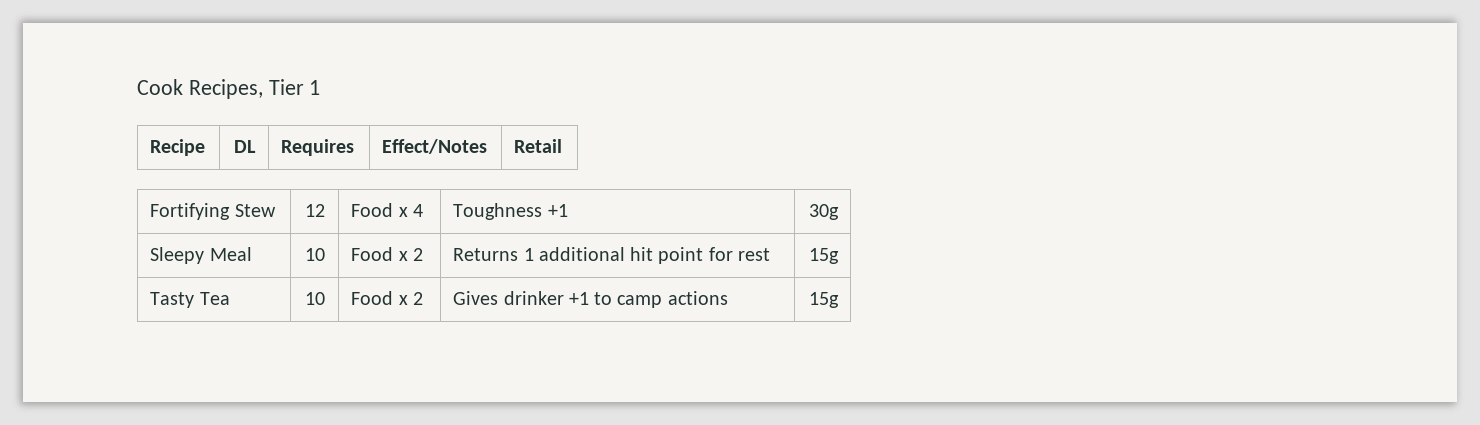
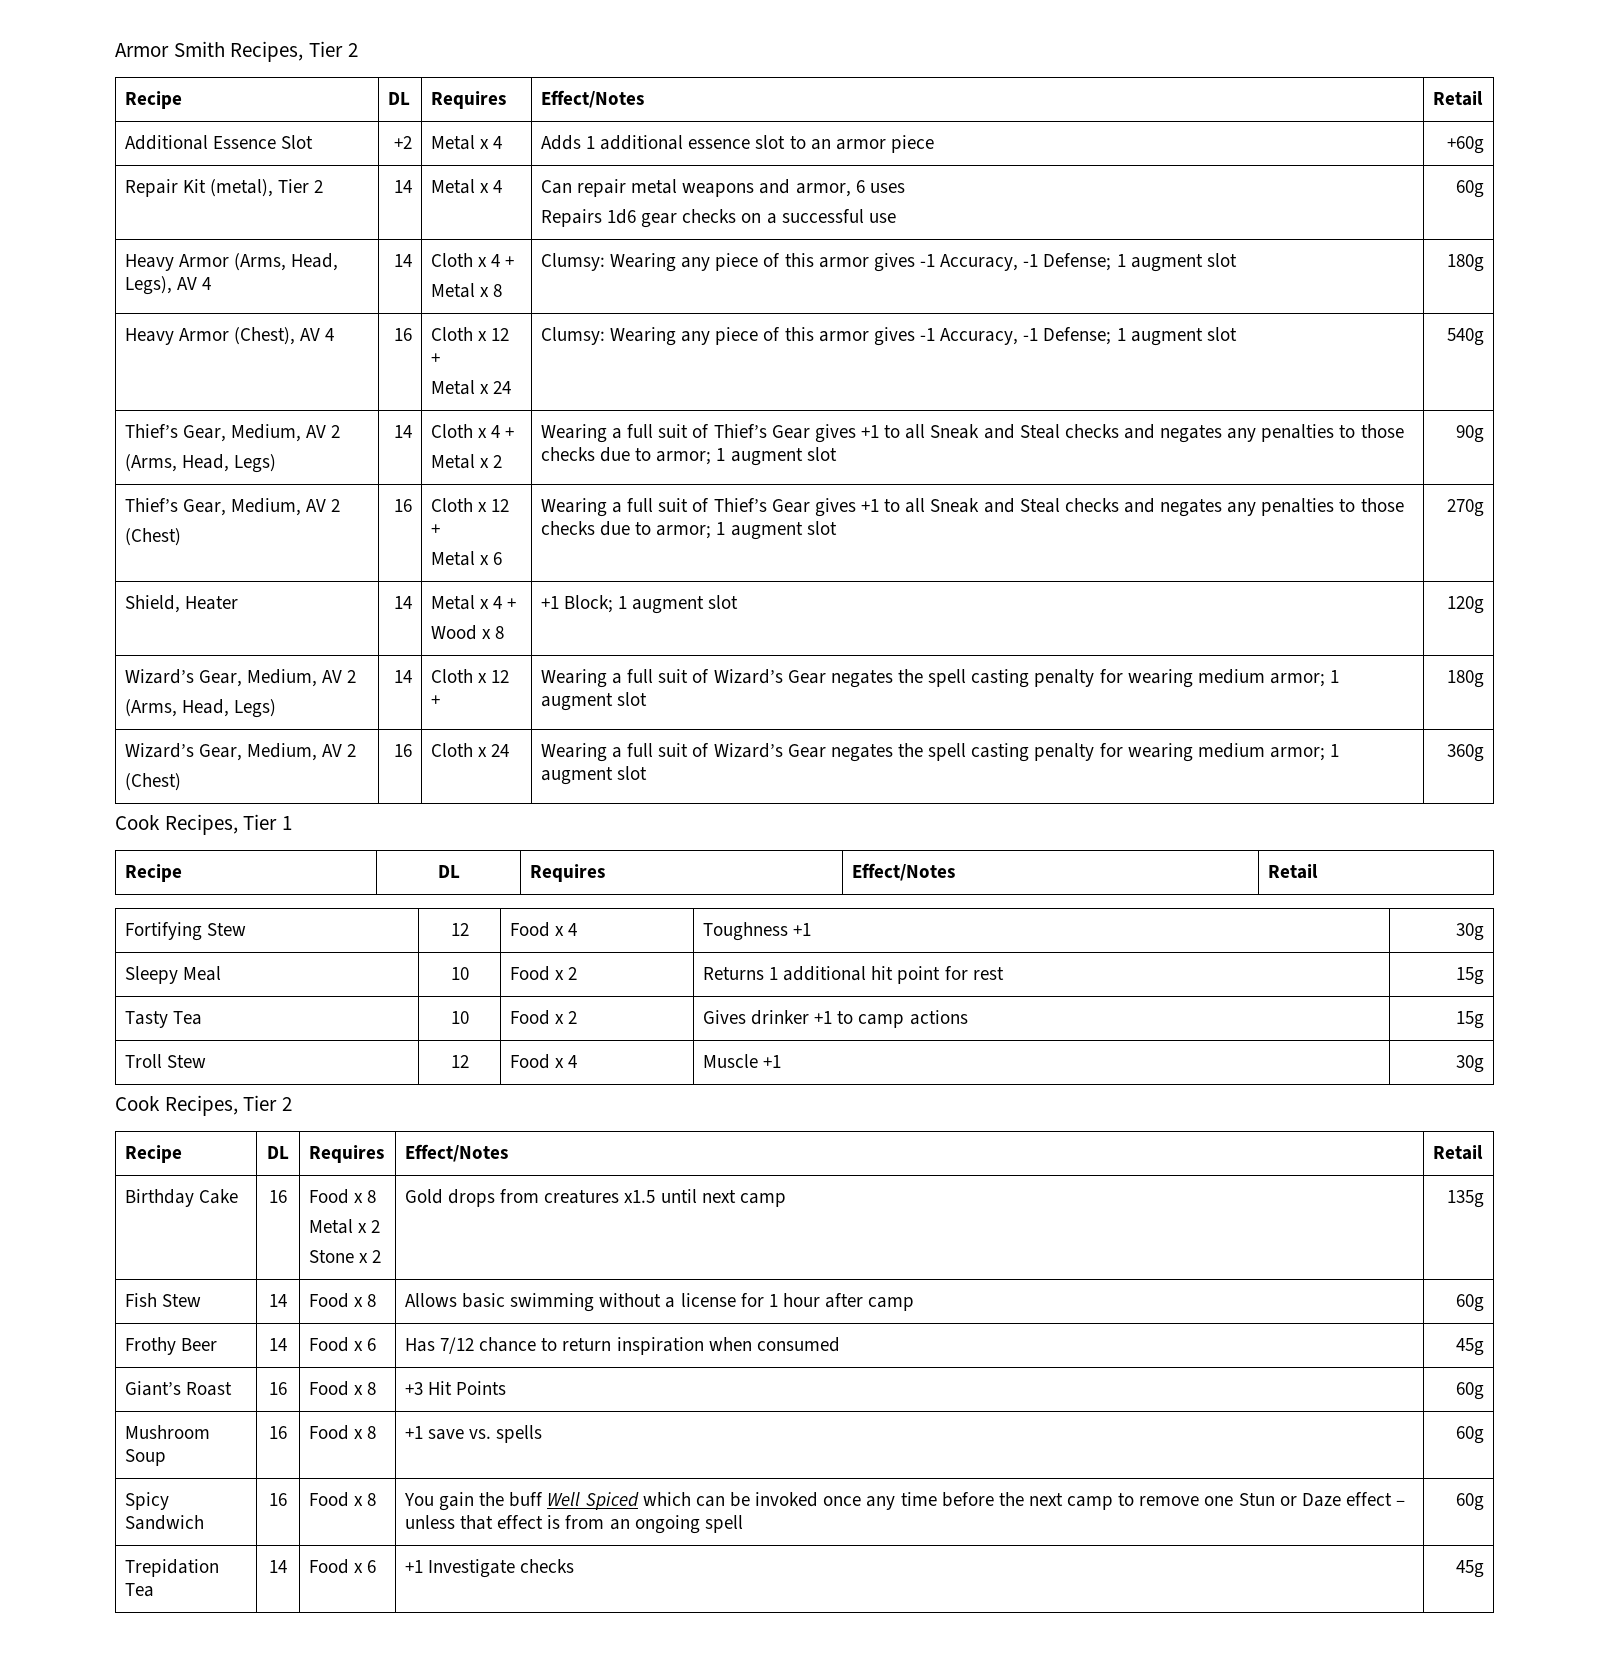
(137, 87) none -> [115,41,358,62] [124,91,182,109] [387,92,410,105] [430,91,506,109] [540,90,644,108] [1432,91,1483,106] [124,135,314,150] [394,136,413,149] [430,135,503,150] [540,135,935,153] [1447,136,1485,154] [124,179,324,197] [394,180,413,193] [430,179,503,194] [540,179,905,197] [540,209,896,228] [1456,180,1485,198] [124,253,339,271] [124,276,212,295] [394,254,413,267] [430,253,515,267] [430,283,503,298] [540,253,1237,272] [1447,254,1485,272] [124,327,335,345] [394,328,413,341] [430,327,510,341] [430,353,440,364] [430,380,512,395] [540,327,1237,346] [1447,328,1485,346] [124,424,341,442] [124,454,277,473] [394,425,413,438] [430,424,515,438] [430,454,503,469] [540,424,1404,443] [540,447,837,466] [1456,425,1485,443] [124,498,341,516] [124,528,181,546] [394,499,413,512] [430,498,510,512] [430,524,440,535] [430,551,503,566] [540,498,1404,517] [540,521,837,540] [1447,499,1485,517] [124,595,239,613] [394,596,413,609] [430,595,517,610] [430,625,505,640] [540,595,739,614] [1447,596,1485,614] [124,669,357,687] [124,699,277,718] [394,670,413,683] [430,669,510,683] [430,695,440,706] [540,669,1340,688] [540,692,648,711] [1447,670,1485,688] [124,743,357,761] [124,773,181,791] [394,744,413,757] [430,743,510,757] [540,743,1340,762] [540,766,648,785] [1447,744,1485,762] Armor Smith Recipes, Tier 2 // Recipe | DL | Requires | Effect/Notes | Retail // Additional Essence Slot | +2 | Metal x 4 | Adds 1 additional essence slot to an armor piece | +60g // Repair Kit (metal), Tier 2 | 14 | Metal x 4 | Can repair metal weapons and armor, 6 uses // Repairs 1d6 gear checks on a successful use | 60g // Heavy Armor (Arms, Head, Legs), AV 4 | 14 | Cloth x 4 + // Metal x 8 | Clumsy: Wearing any piece of this armor gives -1 Accuracy, -1 Defense; 1 augment slot | 180g // Heavy Armor (Chest), AV 4 | 16 | Cloth x 12 + // Metal x 24 | Clumsy: Wearing any piece of this armor gives -1 Accuracy, -1 Defense; 1 augment slot | 540g // Thief’s Gear, Medium, AV 2 // (Arms, Head, Legs) | 14 | Cloth x 4 + // Metal x 2 | Wearing a full suit of Thief’s Gear gives +1 to all Sneak and Steal checks and negates any penalties to those checks due to armor; 1 augment slot | 90g // Thief’s Gear, Medium, AV 2 // (Chest) | 16 | Cloth x 12 + // Metal x 6 | Wearing a full suit of Thief’s Gear gives +1 to all Sneak and Steal checks and negates any penalties to those checks due to armor; 1 augment slot | 270g // Shield, Heater | 14 | Metal x 4 + // Wood x 8 | +1 Block; 1 augment slot | 120g // Wizard’s Gear, Medium, AV 2 // (Arms, Head, Legs) | 14 | Cloth x 12 + | Wearing a full suit of Wizard’s Gear negates the spell casting penalty for wearing medium armor; 1 augment slot | 180g // Wizard’s Gear, Medium, AV 2 // (Chest) | 16 | Cloth x 24 | Wearing a full suit of Wizard’s Gear negates the spell casting penalty for wearing medium armor; 1 augment slot | 360g //
(839, 300) none -> [124,1054,207,1068] [450,1055,469,1068] [509,1054,578,1069] [702,1054,782,1068] [1456,1055,1485,1073] [115,1095,293,1116] [124,1145,182,1163] [267,1146,289,1159] [308,1145,384,1163] [404,1144,508,1162] [1432,1145,1483,1160] [124,1189,239,1207] [269,1190,287,1203] [308,1189,377,1204] [308,1219,381,1234] [308,1250,382,1263] [404,1189,786,1207] [1447,1190,1485,1208] [124,1293,202,1307] [269,1294,287,1307] [308,1293,377,1308] [404,1293,915,1312] [1456,1294,1485,1312] [124,1337,218,1355] [269,1338,287,1351] [308,1337,377,1352] [404,1337,840,1355] [1456,1338,1485,1356] [124,1381,233,1396] [269,1382,287,1395] [308,1381,377,1396] [404,1381,507,1395] [1456,1382,1485,1400] [124,1425,210,1439] [124,1449,166,1466] [269,1426,287,1439] [308,1425,377,1440] [404,1425,543,1443] [1456,1426,1485,1444] [124,1492,169,1510] [124,1515,204,1530] [269,1493,287,1506] [308,1492,377,1507] [403,1492,1406,1511] [404,1515,743,1534] [1456,1493,1485,1511] [124,1559,219,1577] [124,1583,154,1597] [269,1560,287,1573] [308,1559,377,1574] [404,1559,575,1578] [1456,1560,1485,1578] // Troll Stew | 12 | Food x 4 | Muscle +1 | 30g // Cook Recipes, Tier 2 // Recipe | DL | Requires | Effect/Notes | Retail // Birthday Cake | 16 | Food x 8 // Metal x 2 // Stone x 2 | Gold drops from creatures x1.5 until next camp | 135g // Fish Stew | 14 | Food x 8 | Allows basic swimming without a license for 1 hour after camp | 60g // Frothy Beer | 14 | Food x 6 | Has 7/12 chance to return inspiration when consumed | 45g // Giant’s Roast | 16 | Food x 8 | +3 Hit Points | 60g // Mushroom Soup | 16 | Food x 8 | +1 save vs. spells | 60g // Spicy Sandwich | 16 | Food x 8 | You gain the buff Well Spiced which can be invoked once any time before the next camp to remove one Stun or Daze effect – unless that effect is from an ongoing spell | 60g // Trepidation Tea | 14 | Food x 6 | +1 Investigate checks | 45g

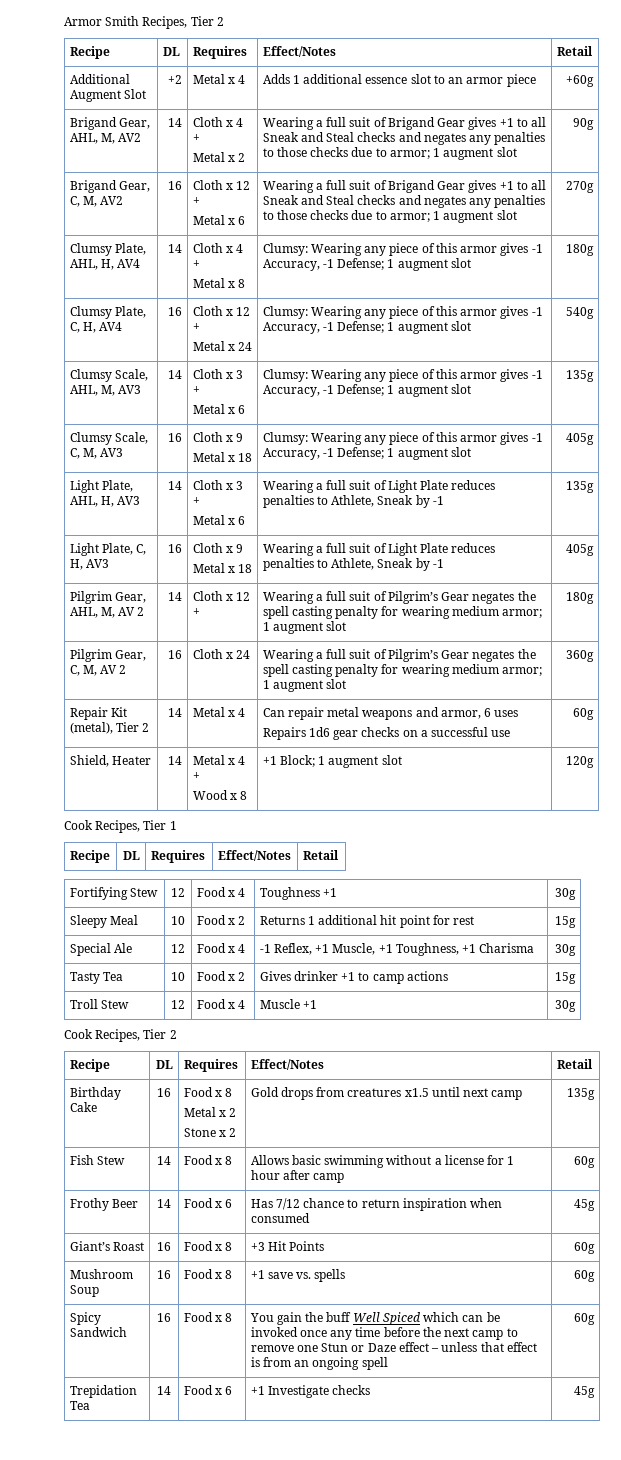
[213,136,277,149] Essence -> [69,90,121,102] Augment
(1485, 145) none -> [69,117,150,130] [69,133,142,144] [168,118,183,127] [192,117,244,127] [192,134,200,142] [192,152,246,162] [262,117,547,130] [262,132,546,145] [262,147,517,160] [573,118,595,130] [69,180,150,193] [69,196,124,207] [168,181,183,190] [192,180,251,190] [192,197,200,205] [192,215,246,225] [262,180,547,193] [262,195,546,208] [262,210,517,223] [566,181,595,193] [69,243,146,256] [69,259,141,270] [168,244,183,253] [192,243,244,253] [192,260,200,268] [192,278,246,288] [262,243,543,256] [262,258,471,271] [566,244,595,256] [69,306,146,319] [69,322,123,333] [168,307,183,316] [192,306,251,316] [192,323,200,331] [192,341,253,351] [262,306,543,319] [262,321,471,334] [566,307,595,319] [69,369,148,382] [69,385,142,396] [168,370,183,379] [192,369,244,379] [192,386,200,394] [192,404,246,414] [262,369,543,382] [262,384,471,397] [566,370,595,382] [69,432,148,445] [69,448,124,459] [168,433,183,442] [192,432,244,442] [192,452,253,462] [262,432,543,445] [262,447,471,460] [566,433,595,445] [69,480,133,493] [69,496,141,507] [168,481,183,490] [192,480,244,490] [192,497,200,505] [192,515,246,525] [262,480,496,493] [262,495,444,508] [566,481,595,493] [69,543,147,556] [69,559,109,570] [168,544,183,553] [192,543,244,553] [192,563,253,573] [262,543,496,556] [262,558,444,571] [566,544,595,556] [69,591,146,604] [69,607,145,618] [168,592,183,601] [192,591,251,601] [192,608,200,616] [262,591,536,604] [262,606,543,619] [262,621,347,634] [566,592,595,604] [69,649,146,662] [69,665,127,676] [168,650,183,659] [192,649,251,659] [262,649,536,662] [262,664,543,677] [262,679,347,692] [566,650,595,662] // Brigand Gear, AHL, M, AV2 | 14 | Cloth x 4 + // Metal x 2 | Wearing a full suit of Brigand Gear gives +1 to all Sneak and Steal checks and negates any penalties to those checks due to armor; 1 augment slot | 90g // Brigand Gear, C, M, AV2 | 16 | Cloth x 12 + // Metal x 6 | Wearing a full suit of Brigand Gear gives +1 to all Sneak and Steal checks and negates any penalties to those checks due to armor; 1 augment slot | 270g // Clumsy Plate, AHL, H, AV4 | 14 | Cloth x 4 + // Metal x 8 | Clumsy: Wearing any piece of this armor gives -1 Accuracy, -1 Defense; 1 augment slot | 180g // Clumsy Plate, C, H, AV4 | 16 | Cloth x 12 + // Metal x 24 | Clumsy: Wearing any piece of this armor gives -1 Accuracy, -1 Defense; 1 augment slot | 540g // Clumsy Scale, AHL, M, AV3 | 14 | Cloth x 3 + // Metal x 6 | Clumsy: Wearing any piece of this armor gives -1 Accuracy, -1 Defense; 1 augment slot | 135g // Clumsy Scale, C, M, AV3 | 16 | Cloth x 9 // Metal x 18 | Clumsy: Wearing any piece of this armor gives -1 Accuracy, -1 Defense; 1 augment slot | 405g // Light Plate, AHL, H, AV3 | 14 | Cloth x 3 + // Metal x 6 | Wearing a full suit of Light Plate reduces penalties to Athlete, Sneak by -1 | 135g // Light Plate, C, H, AV3 | 16 | Cloth x 9 // Metal x 18 | Wearing a full suit of Light Plate reduces penalties to Athlete, Sneak by -1 | 405g // Pilgrim Gear, AHL, M, AV 2 | 14 | Cloth x 12 + | Wearing a full suit of Pilgrim’s Gear negates the spell casting penalty for wearing medium armor; 1 augment slot | 180g // Pilgrim Gear, C, M, AV 2 | 16 | Cloth x 24 | Wearing a full suit of Pilgrim’s Gear negates the spell casting penalty for wearing medium armor; 1 augment slot | 360g
[124,253,339,271] [124,276,212,295] [394,254,413,267] [430,253,515,267] [430,283,503,298] [540,253,1237,272] [1447,254,1485,272] [124,327,335,345] [394,328,413,341] [430,327,510,341] [430,353,440,364] [430,380,512,395] [540,327,1237,346] [1447,328,1485,346] [124,424,341,442] [124,454,277,473] [394,425,413,438] [430,424,515,438] [430,454,503,469] [540,424,1404,443] [540,447,837,466] [1456,425,1485,443] [124,498,341,516] [124,528,181,546] [394,499,413,512] [430,498,510,512] [430,524,440,535] [430,551,503,566] [540,498,1404,517] [540,521,837,540] [1447,499,1485,517] // Heavy Armor (Arms, Head, Legs), AV 4 | 14 | Cloth x 4 + // Metal x 8 | Clumsy: Wearing any piece of this armor gives -1 Accuracy, -1 Defense; 1 augment slot | 180g // Heavy Armor (Chest), AV 4 | 16 | Cloth x 12 + // Metal x 24 | Clumsy: Wearing any piece of this armor gives -1 Accuracy, -1 Defense; 1 augment slot | 540g // Thief’s Gear, Medium, AV 2 // (Arms, Head, Legs) | 14 | Cloth x 4 + // Metal x 2 | Wearing a full suit of Thief’s Gear gives +1 to all Sneak and Steal checks and negates any penalties to those checks due to armor; 1 augment slot | 90g // Thief’s Gear, Medium, AV 2 // (Chest) | 16 | Cloth x 12 + // Metal x 6 | Wearing a full suit of Thief’s Gear gives +1 to all Sneak and Steal checks and negates any penalties to those checks due to armor; 1 augment slot | 270g -> (595, 714) none
[124,669,357,687] [124,699,277,718] [394,670,413,683] [430,669,510,683] [430,695,440,706] [540,669,1340,688] [540,692,648,711] [1447,670,1485,688] [124,743,357,761] [124,773,181,791] [394,744,413,757] [430,743,510,757] [540,743,1340,762] [540,766,648,785] [1447,744,1485,762] // Wizard’s Gear, Medium, AV 2 // (Arms, Head, Legs) | 14 | Cloth x 12 + | Wearing a full suit of Wizard’s Gear negates the spell casting penalty for wearing medium armor; 1 augment slot | 180g // Wizard’s Gear, Medium, AV 2 // (Chest) | 16 | Cloth x 24 | Wearing a full suit of Wizard’s Gear negates the spell casting penalty for wearing medium armor; 1 augment slot | 360g -> (595, 762) none
(1485, 976) none -> [69,943,132,956] [171,944,185,953] [196,943,246,953] [259,943,535,956] [555,944,577,956] // Special Ale | 12 | Food x 4 | -1 Reflex, +1 Muscle, +1 Toughness, +1 Charisma | 30g

